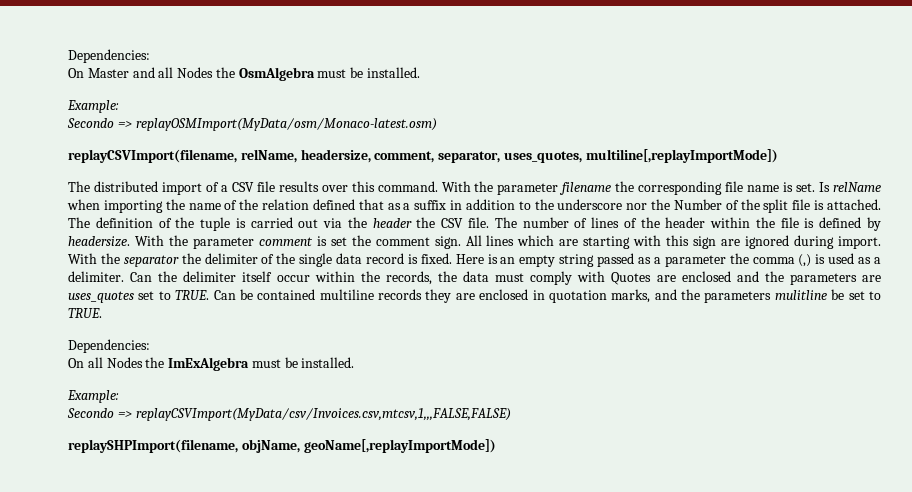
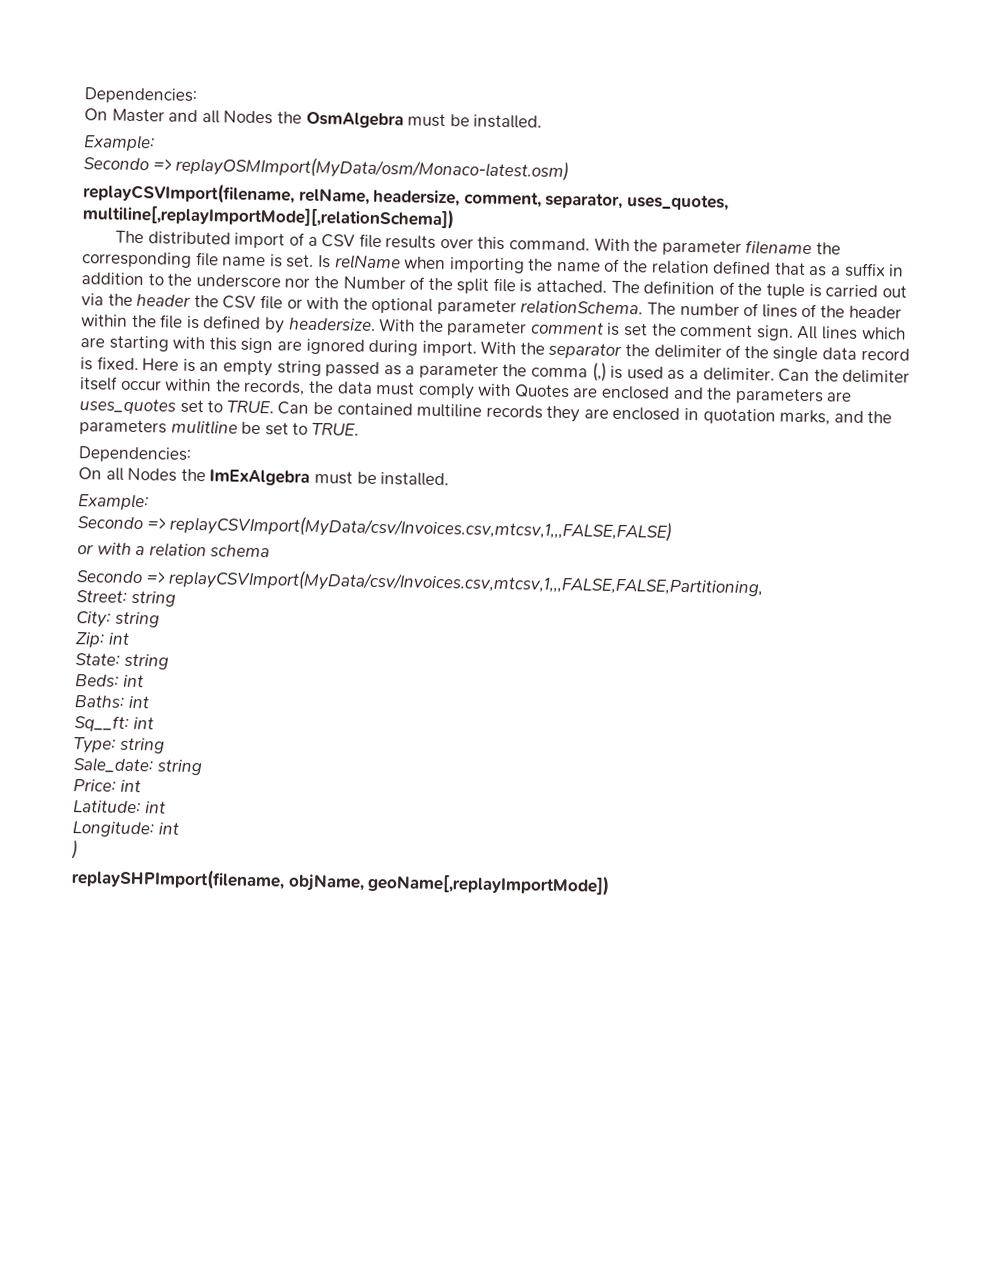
[585,149,778,163] multiline[,replayImportMode]) -> [82,203,455,230] multiline[,replayImportMode][,relationSchema])
[468,217,490,228] file. -> [259,295,644,316] file or with the optional parameter relationSchema.
(511, 414) none -> [77,542,271,558] [76,568,765,598] [76,590,176,607] [76,611,160,628] [75,632,130,648] [75,653,169,670] [75,674,144,688] [74,695,149,709] [74,715,154,732] [74,737,165,754] [73,757,202,776] [73,779,141,793] [73,800,166,814] [72,821,179,838] [71,840,78,860] // or with a relation schema // Secondo => replayCSVImport(MyData/csv/Invoices.csv,mtcsv,1,,,FALSE,FALSE,Partitioning, // Street: string // City: string // Zip: int // State: string // Beds: int // Baths: int // Sq__ft: int // Type: string // Sale_date: string // Price: int // Latitude: int // Longitude: int // )

